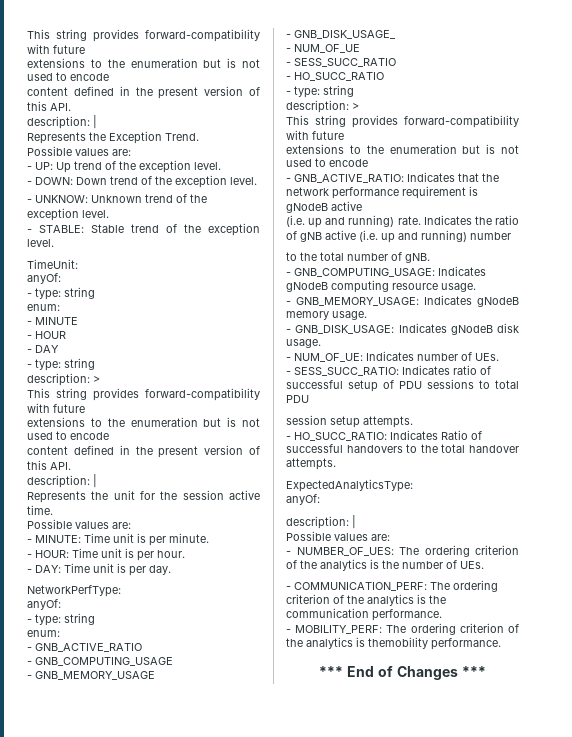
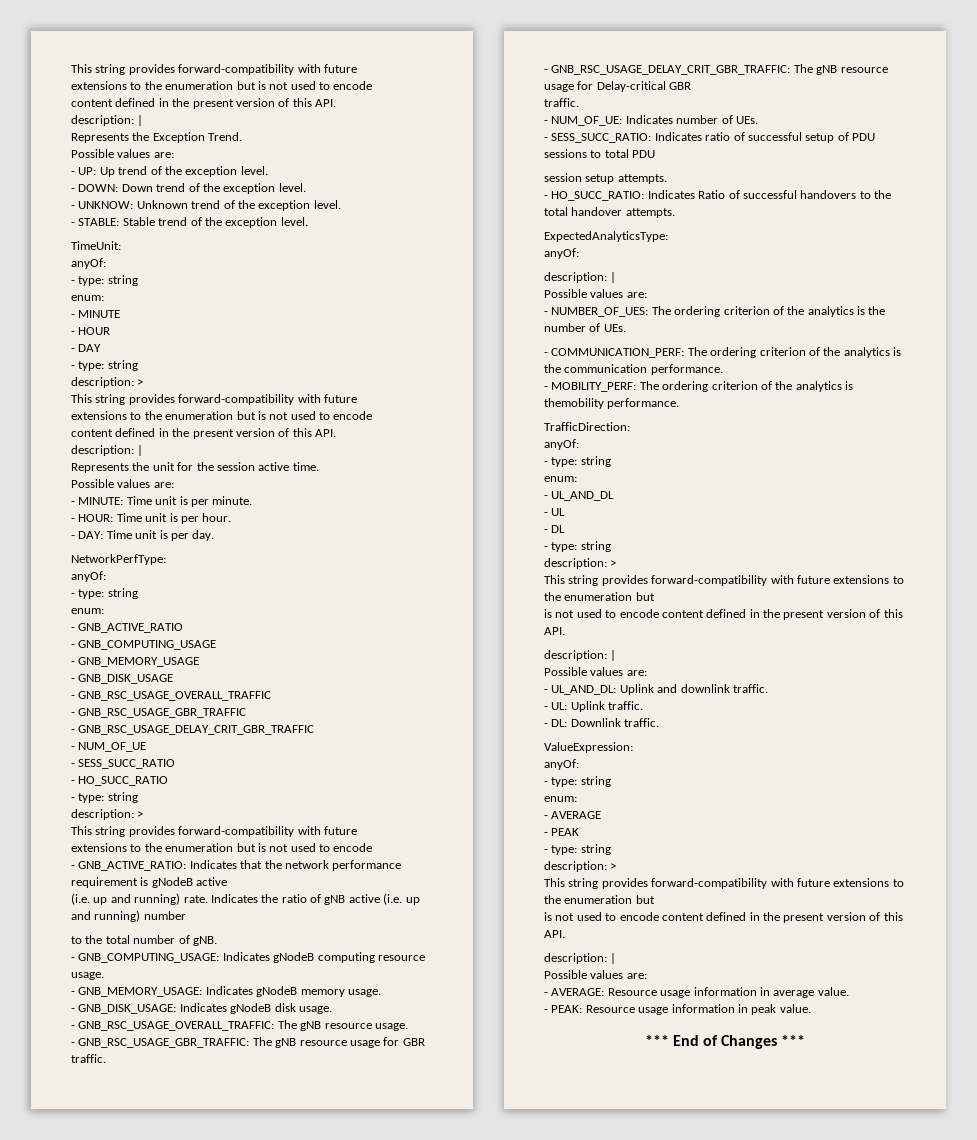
[294,30,396,39] GNB_DISK_USAGE_ -> [78,674,174,684] [71,691,272,701] [71,708,247,718] [71,725,315,735] GNB_DISK_USAGE // - GNB_RSC_USAGE_OVERALL_TRAFFIC // - GNB_RSC_USAGE_GBR_TRAFFIC // - GNB_RSC_USAGE_DELAY_CRIT_GBR_TRAFFIC
(321, 343) none -> [71,1020,408,1031] [71,1037,425,1048] [71,1054,106,1063] [544,64,888,75] [544,81,692,92] [544,98,579,107] // - GNB_RSC_USAGE_OVERALL_TRAFFIC: The gNB resource usage. // - GNB_RSC_USAGE_GBR_TRAFFIC: The gNB resource usage for GBR traffic. // - GNB_RSC_USAGE_DELAY_CRIT_GBR_TRAFFIC: The gNB resource usage for Delay-critical GBR // traffic.
(501, 644) none -> [544,422,630,431] [544,439,579,450] [544,456,611,467] [544,476,577,482] [544,491,615,501] [544,508,566,516] [544,525,566,533] [544,541,611,552] [544,558,617,569] [544,575,904,586] [544,592,655,601] [544,609,903,620] [544,627,565,635] [544,650,617,661] [544,667,647,676] [544,684,768,695] [544,701,644,712] [544,718,660,727] [544,742,633,753] [544,759,579,770] [544,776,611,787] [544,796,577,802] [544,811,602,819] [544,828,580,836] [544,844,611,855] [544,861,617,872] [544,878,904,889] [544,895,655,904] [544,912,903,923] [544,930,565,938] [544,953,617,964] [544,970,647,979] [544,987,849,998] [544,1004,811,1015] // TrafficDirection: // anyOf: // - type: string // enum: // - UL_AND_DL // - UL // - DL // - type: string // description: > // This string provides forward-compatibility with future extensions to the enumeration but // is not used to encode content defined in the present version of this API. // description: | // Possible values are: // - UL_AND_DL: Uplink and downlink traffic. // - UL: Uplink traffic. // - DL: Downlink traffic. // ValueExpression: // anyOf: // - type: string // enum: // - AVERAGE // - PEAK // - type: string // description: > // This string provides forward-compatibility with future extensions to the enumeration but // is not used to encode content defined in the present version of this API. // description: | // Possible values are: // - AVERAGE: Resource usage information in average value. // - PEAK: Resource usage information in peak value.

